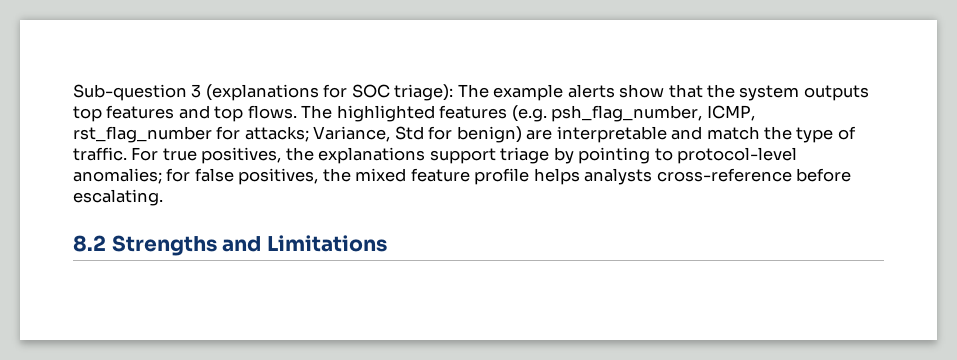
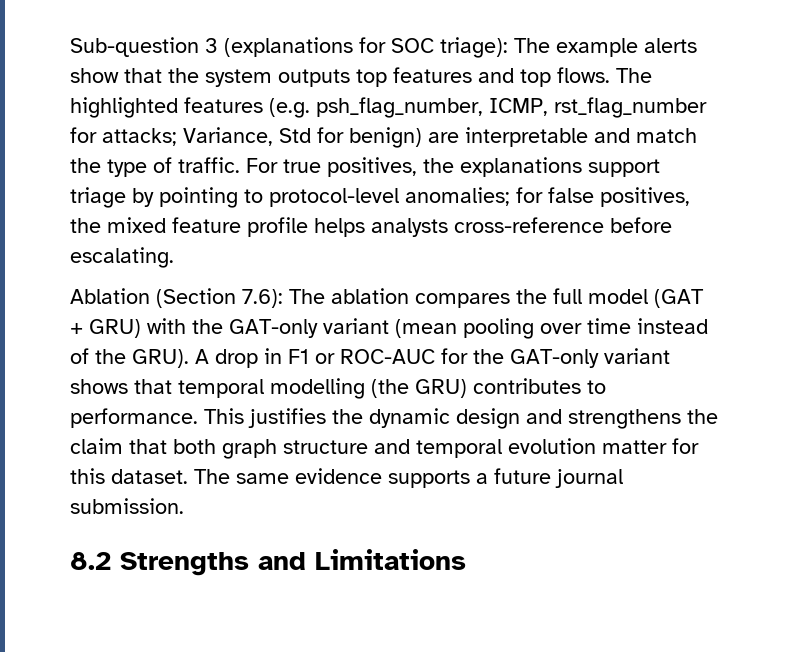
(163, 197) none -> [70,288,704,308] [70,318,708,339] [70,348,670,368] [70,378,606,399] [70,408,718,429] [70,438,699,459] [70,468,623,488] [70,498,184,514] // Ablation (Section 7.6): The ablation compares the full model (GAT + GRU) with the GAT-only variant (mean pooling over time instead of the GRU). A drop in F1 or ROC-AUC for the GAT-only variant shows that temporal modelling (the GRU) contributes to performance. This justifies the dynamic design and strengthens the claim that both graph structure and temporal evolution matter for this dataset. The same evidence supports a future journal submission.

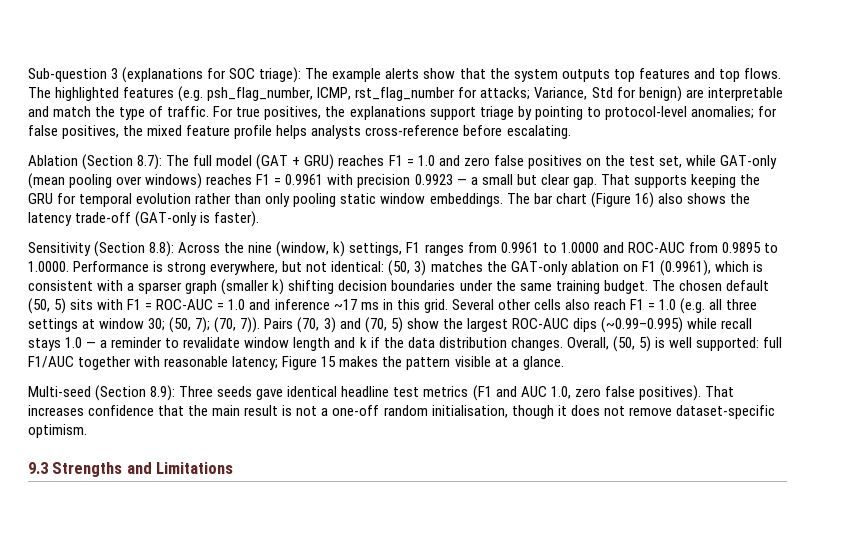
[242,288,547,308] 7.6): The ablation compares the -> [137,154,190,170] 8.7): The
[147,318,708,339] [70,348,670,368] [70,378,606,399] [70,408,718,429] [70,438,699,459] [70,468,623,488] [70,498,184,514] [70,552,111,570] with the GAT-only variant (mean pooling over time instead of the GRU). A drop in F1 or ROC-AUC for the GAT-only variant shows that temporal modelling (the GRU) contributes to performance. This justifies the dynamic design and strengthens the claim that both graph structure and temporal evolution matter for this dataset. The same evidence supports a future journal submission. // 8.2 -> [338,155,778,169] [28,173,760,189] [28,192,750,208] [28,211,260,227] [28,241,778,257] [28,260,763,276] [28,279,769,295] [28,298,758,314] [28,317,753,333] [28,336,783,352] [28,356,564,370] [28,385,734,401] [28,405,775,419] [28,424,87,438] [28,462,48,474] reaches F1 = 1.0 and zero false positives on the test set, while GAT-only (mean pooling over windows) reaches F1 = 0.9961 with precision 0.9923 — a small but clear gap. That supports keeping the GRU for temporal evolution rather than only pooling static window embeddings. The bar chart (Figure 16) also shows the latency trade-off (GAT-only is faster). // Sensitivity (Section 8.8): Across the nine (window, k) settings, F1 ranges from 0.9961 to 1.0000 and ROC-AUC from 0.9895 to 1.0000. Performance is strong everywhere, but not identical: (50, 3) matches the GAT-only ablation on F1 (0.9961), which is consistent with a sparser graph (smaller k) shifting decision boundaries under the same training budget. The chosen default (50, 5) sits with F1 = ROC-AUC = 1.0 and inference ~17 ms in this grid. Several other cells also reach F1 = 1.0 (e.g. all three settings at window 30; (50, 7); (70, 7)). Pairs (70, 3) and (70, 5) show the largest ROC-AUC dips (~0.99–0.995) while recall stays 1.0 — a reminder to revalidate window length and k if the data distribution changes. Overall, (50, 5) is well supported: full F1/AUC together with reasonable latency; Figure 15 makes the pattern visible at a glance. // Multi-seed (Section 8.9): Three seeds gave identical headline test metrics (F1 and AUC 1.0, zero false positives). That increases confidence that the main result is not a one-off random initialisation, though it does not remove dataset-specific optimism. // 9.3

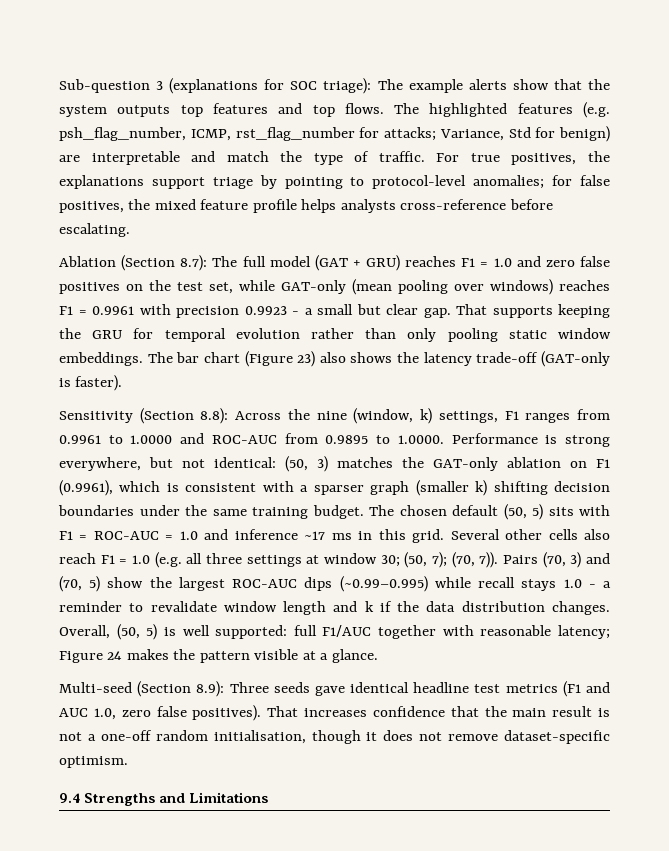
[456,179,467,185] — -> [292,311,299,315] -
[634,192,654,208] 16) -> [297,351,316,367] 23)
[86,342,97,348] — -> [588,584,596,588] -
[321,356,337,367] 15 -> [107,651,123,660] 24
[28,462,48,474] 9.3 -> [59,793,80,803] 9.4

